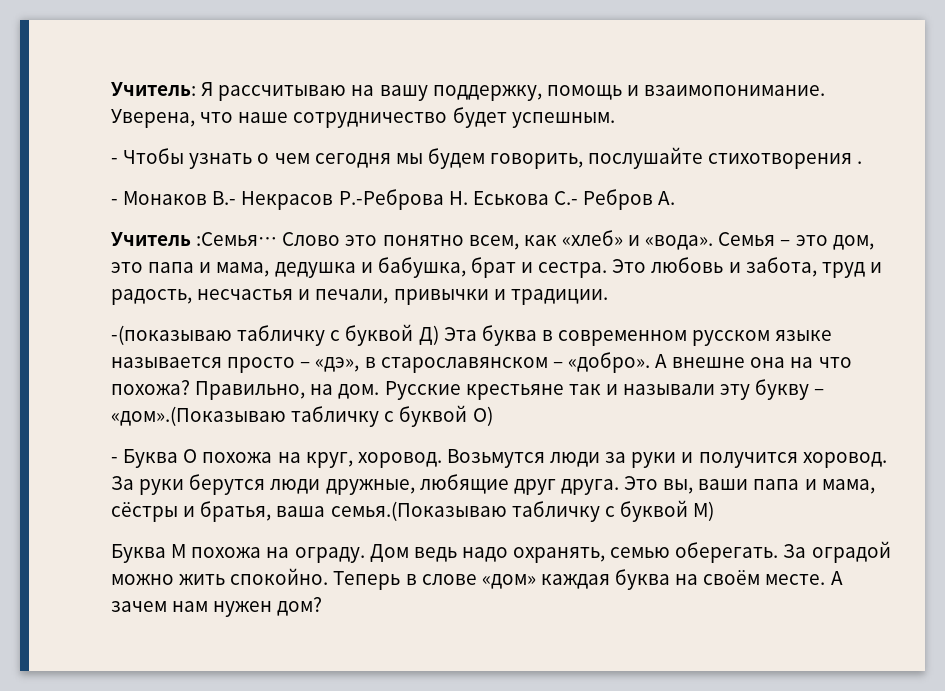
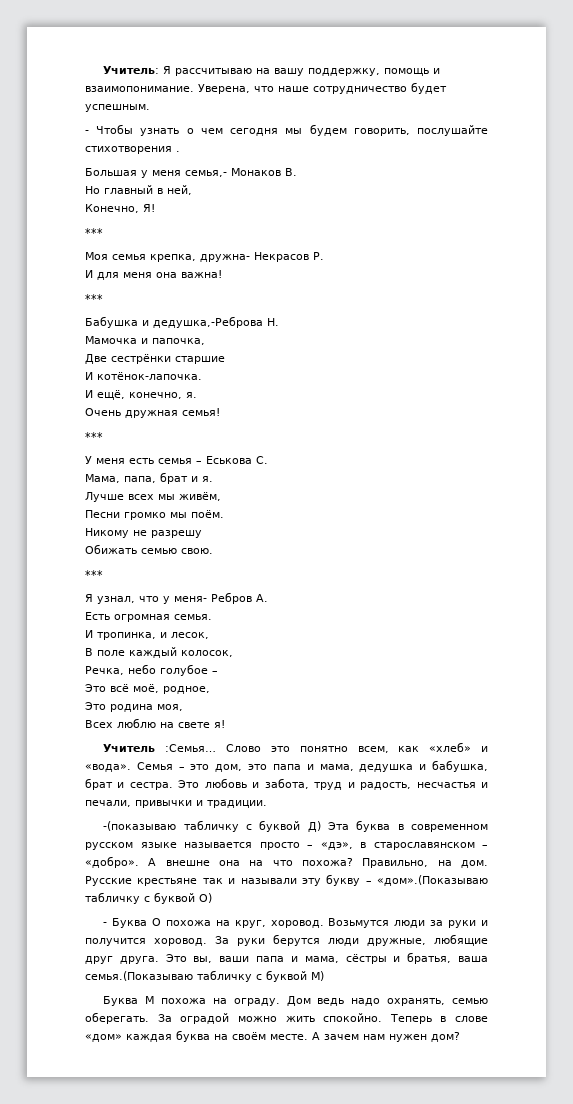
[111,189,676,210] - Монаков В.- Некрасов Р.-Реброва Н. Еськова С.- Ребров А. -> [85,168,297,178] [85,185,192,195] [85,204,155,213] [85,228,103,236] [85,252,324,262] [85,270,222,280] [85,294,103,302] [85,316,279,328] [85,336,205,345] [85,354,225,364] [85,372,202,380] [85,390,197,400] [85,408,220,418] [85,432,103,440] [85,456,268,464] [85,472,213,484] [85,492,221,502] [85,510,224,520] [85,528,202,538] [85,544,213,554] [85,570,103,578] [85,592,268,604] [85,612,212,622] [85,630,209,640] [85,647,233,658] [85,664,218,676] [85,684,210,694] [85,702,183,712] [85,718,225,728] Большая у меня семья,- Монаков В. // Но главный в ней, // Конечно, Я! // *** // Моя семья крепка, дружна- Некрасов Р. // И для меня она важна! // *** // Бабушка и дедушка,-Реброва Н. // Мамочка и папочка, // Две сестрёнки старшие // И котёнок-лапочка. // И ещё, конечно, я. // Очень дружная семья! // *** // У меня есть семья – Еськова С. // Мама, папа, брат и я. // Лучше всех мы живём, // Песни громко мы поём. // Никому не разрешу // Обижать семью свою. // *** // Я узнал, что у меня- Ребров А. // Есть огромная семья. // И тропинка, и лесок, // В поле каждый колосок, // Речка, небо голубое – // Это всё моё, родное, // Это родина моя, // Всех люблю на свете я!

